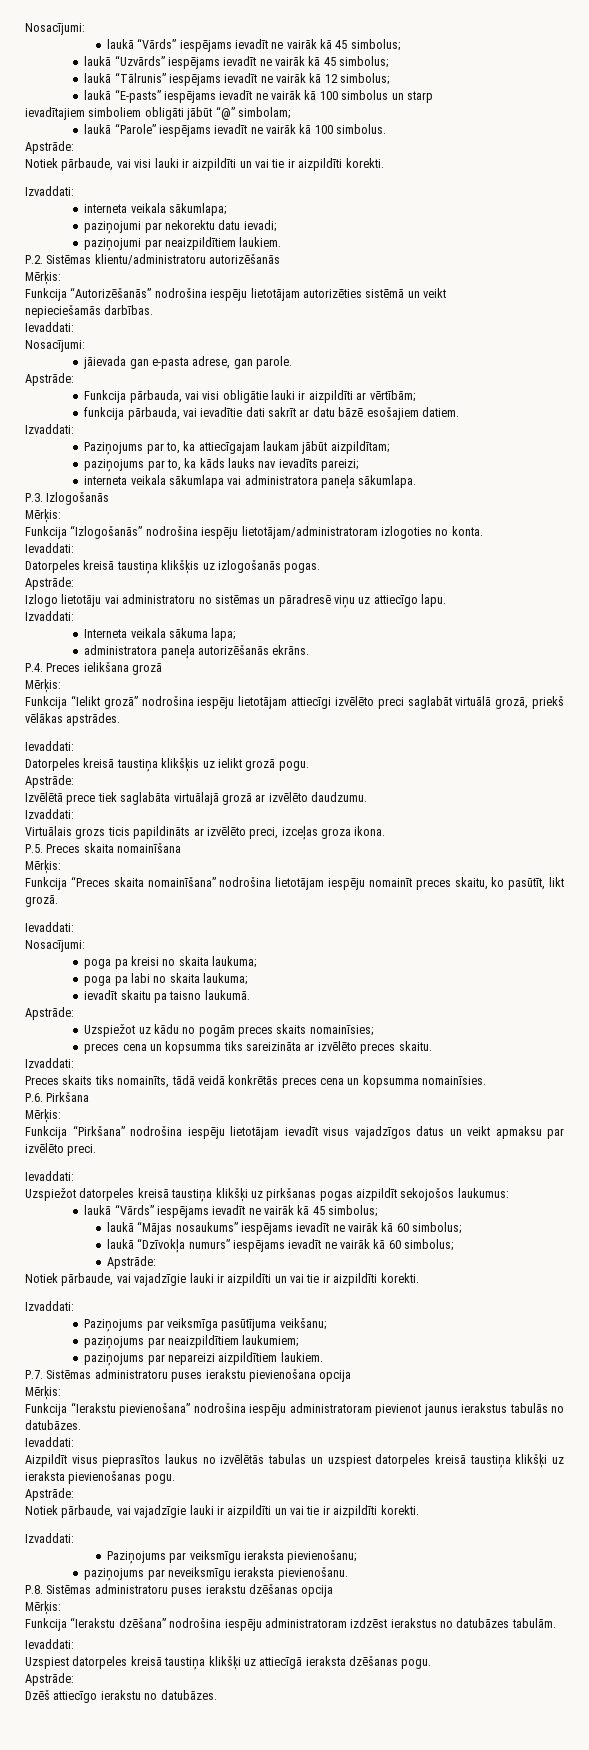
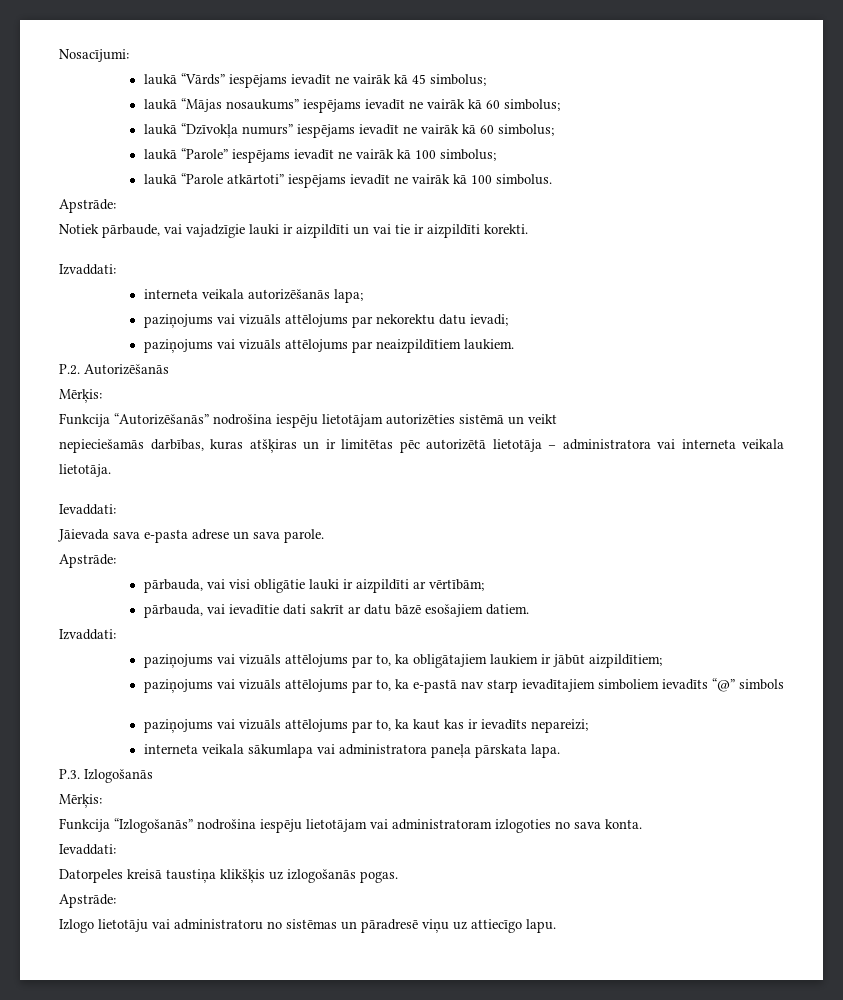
[84,55,389,69] [84,72,390,86] [84,89,433,103] [25,106,290,120] [84,123,387,137] [25,141,74,154] [25,158,384,171] [25,186,74,196] [84,203,226,216] [84,220,276,234] [84,237,282,251] [25,254,281,265] [25,271,61,285] [25,287,446,301] [25,305,154,318] [25,322,74,332] [25,340,85,352] [83,356,293,369] [25,373,74,386] [84,390,415,403] [84,407,459,420] [25,424,74,434] [84,441,389,455] [84,458,359,472] [84,475,417,489] [25,492,110,505] [25,509,61,523] [25,525,483,539] [25,543,74,553] [25,560,321,574] [25,577,74,590] [25,594,447,608] [25,611,74,621] [84,628,236,641] [84,645,310,659] [25,662,163,675] [25,679,61,693] [25,695,564,709] [25,713,121,726] [25,741,74,751] [25,758,309,772] [25,775,74,788] [25,792,367,805] [25,809,74,819] [25,826,386,840] [25,843,182,853] [25,860,61,874] [25,876,564,890] [25,895,58,907] [25,922,74,932] [25,940,85,952] [84,956,257,969] [84,973,248,986] [84,990,250,1003] [25,1007,74,1020] [84,1024,373,1037] [84,1041,432,1054] [25,1058,74,1068] [25,1075,487,1088] [25,1092,90,1102] [25,1109,61,1123] [25,1125,564,1139] [25,1143,97,1156] [25,1171,74,1181] [25,1188,509,1202] [84,1204,378,1218] // laukā “Uzvārds” iespējams ievadīt ne vairāk kā 45 simbolus; // laukā “Tālrunis” iespējams ievadīt ne vairāk kā 12 simbolus; // laukā “E-pasts” iespējams ievadīt ne vairāk kā 100 simbolus un starp // ievadītajiem simboliem obligāti jābūt “@” simbolam; // laukā “Parole” iespējams ievadīt ne vairāk kā 100 simbolus. // Apstrāde: // Notiek pārbaude, vai visi lauki ir aizpildīti un vai tie ir aizpildīti korekti. // Izvaddati: // interneta veikala sākumlapa; // paziņojumi par nekorektu datu ievadi; // paziņojumi par neaizpildītiem laukiem. // P.2. Sistēmas klientu/administratoru autorizēšanās // Mērķis: // Funkcija “Autorizēšanās” nodrošina iespēju lietotājam autorizēties sistēmā un veikt // nepieciešamās darbības. // Ievaddati: // Nosacījumi: // jāievada gan e-pasta adrese, gan parole. // Apstrāde: // Funkcija pārbauda, vai visi obligātie lauki ir aizpildīti ar vērtībām; // funkcija pārbauda, vai ievadītie dati sakrīt ar datu bāzē esošajiem datiem. // Izvaddati: // Paziņojums par to, ka attiecīgajam laukam jābūt aizpildītam; // paziņojums par to, ka kāds lauks nav ievadīts pareizi; // interneta veikala sākumlapa vai administratora paneļa sākumlapa. // P.3. Izlogošanās // Mērķis: // Funkcija “Izlogošanās” nodrošina iespēju lietotājam/administratoram izlogoties no konta. // Ievaddati: // Datorpeles kreisā taustiņa klikšķis uz izlogošanās pogas. // Apstrāde: // Izlogo lietotāju vai administratoru no sistēmas un pāradresē viņu uz attiecīgo lapu. // Izvaddati: // Interneta veikala sākuma lapa; // administratora paneļa autorizēšanās ekrāns. // P.4. Preces ielikšana grozā // Mērķis: // Funkcija “Ielikt grozā” nodrošina iespēju lietotājam attiecīgi izvēlēto preci saglabāt virtuālā grozā, priekš vēlākas apstrādes. // Ievaddati: // Datorpeles kreisā taustiņa klikšķis uz ielikt grozā pogu. // Apstrāde: // Izvēlētā prece tiek saglabāta virtuālajā grozā ar izvēlēto daudzumu. // Izvaddati: // Virtuālais grozs ticis papildināts ar izvēlēto preci, izceļas groza ikona. // P.5. Preces skaita nomainīšana // Mērķis: // Funkcija “Preces skaita nomainīšana” nodrošina lietotājam iespēju nomainīt preces skaitu, ko pasūtīt, likt grozā. // Ievaddati: // Nosacījumi: // poga pa kreisi no skaita laukuma; // poga pa labi no skaita laukuma; // ievadīt skaitu pa taisno laukumā. // Apstrāde: // Uzspiežot uz kādu no pogām preces skaits nomainīsies; // preces cena un kopsumma tiks sareizināta ar izvēlēto preces skaitu. // Izvaddati: // Preces skaits tiks nomainīts, tādā veidā konkrētās preces cena un kopsumma nomainīsies. // P.6. Pirkšana // Mērķis: // Funkcija “Pirkšana” nodrošina iespēju lietotājam ievadīt visus vajadzīgos datus un veikt apmaksu par izvēlēto preci. // Ievaddati: // Uzspiežot datorpeles kreisā taustiņa klikšķi uz pirkšanas pogas aizpildīt sekojošos laukumus: // laukā “Vārds” iespējams ievadīt ne vairāk kā 45 simbolus; -> (486, 80) none
[106,1256,156,1269] [25,1273,419,1286] [25,1301,74,1311] [84,1318,326,1332] [84,1335,299,1349] [84,1352,323,1366] [25,1369,352,1382] [25,1386,61,1400] [25,1402,564,1416] [25,1420,81,1430] [25,1437,74,1447] [25,1454,564,1468] [25,1471,175,1484] Apstrāde: // Notiek pārbaude, vai vajadzīgie lauki ir aizpildīti un vai tie ir aizpildīti korekti. // Izvaddati: // Paziņojums par veiksmīga pasūtījuma veikšanu; // paziņojums par neaizpildītiem laukumiem; // paziņojums par nepareizi aizpildītiem laukiem. // P.7. Sistēmas administratoru puses ierakstu pievienošana opcija // Mērķis: // Funkcija “Ierakstu pievienošana” nodrošina iespēju administratoram pievienot jaunus ierakstus tabulās no datubāzes. // Ievaddati: // Aizpildīt visus pieprasītos laukus no izvēlētās tabulas un uzspiest datorpeles kreisā taustiņa klikšķi uz ieraksta pievienošanas pogu. -> [143,148,496,163] [143,173,552,188] laukā “Parole” iespējams ievadīt ne vairāk kā 100 simbolus; // laukā “Parole atkārtoti” iespējams ievadīt ne vairāk kā 100 simbolus.
[106,1550,357,1564] [84,1567,348,1581] [25,1584,334,1597] [25,1601,61,1615] [25,1617,556,1631] [25,1639,74,1649] [25,1656,432,1670] [25,1673,74,1686] [25,1690,217,1703] Paziņojums par veiksmīgu ieraksta pievienošanu; // paziņojums par neveiksmīgu ieraksta pievienošanu. // P.8. Sistēmas administratoru puses ierakstu dzēšanas opcija // Mērķis: // Funkcija “Ierakstu dzēšana” nodrošina iespēju administratoram izdzēst ierakstus no datubāzes tabulām. // Ievaddati: // Uzspiest datorpeles kreisā taustiņa klikšķi uz attiecīgā ieraksta dzēšanas pogu. // Apstrāde: // Dzēš attiecīgo ierakstu no datubāzes. -> [143,289,363,303] [143,314,508,328] [143,339,514,353] [59,364,169,375] [59,389,102,403] [59,413,557,428] [59,439,784,453] [59,464,111,477] [59,504,116,515] [58,529,324,543] [59,554,116,568] [143,579,484,593] [143,604,529,618] [59,629,116,640] [143,654,662,668] [143,678,784,693] [143,719,588,733] [143,744,560,758] [59,769,153,783] [59,794,102,808] [59,818,642,833] [59,844,116,855] [59,869,398,883] [59,894,116,908] [59,919,556,933] interneta veikala autorizēšanās lapa; // paziņojums vai vizuāls attēlojums par nekorektu datu ievadi; // paziņojums vai vizuāls attēlojums par neaizpildītiem laukiem. // P.2. Autorizēšanās // Mērķis: // Funkcija “Autorizēšanās” nodrošina iespēju lietotājam autorizēties sistēmā un veikt // nepieciešamās darbības, kuras atšķiras un ir limitētas pēc autorizētā lietotāja – administratora vai interneta veikala lietotāja. // Ievaddati: // Jāievada sava e-pasta adrese un sava parole. // Apstrāde: // pārbauda, vai visi obligātie lauki ir aizpildīti ar vērtībām; // pārbauda, vai ievadītie dati sakrīt ar datu bāzē esošajiem datiem. // Izvaddati: // paziņojums vai vizuāls attēlojums par to, ka obligātajiem laukiem ir jābūt aizpildītiem; // paziņojums vai vizuāls attēlojums par to, ka e-pastā nav starp ievadītajiem simboliem ievadīts “@” simbols // paziņojums vai vizuāls attēlojums par to, ka kaut kas ir ievadīts nepareizi; // interneta veikala sākumlapa vai administratora paneļa pārskata lapa. // P.3. Izlogošanās // Mērķis: // Funkcija “Izlogošanās” nodrošina iespēju lietotājam vai administratoram izlogoties no sava konta. // Ievaddati: // Datorpeles kreisā taustiņa klikšķis uz izlogošanās pogas. // Apstrāde: // Izlogo lietotāju vai administratoru no sistēmas un pāradresē viņu uz attiecīgo lapu.

